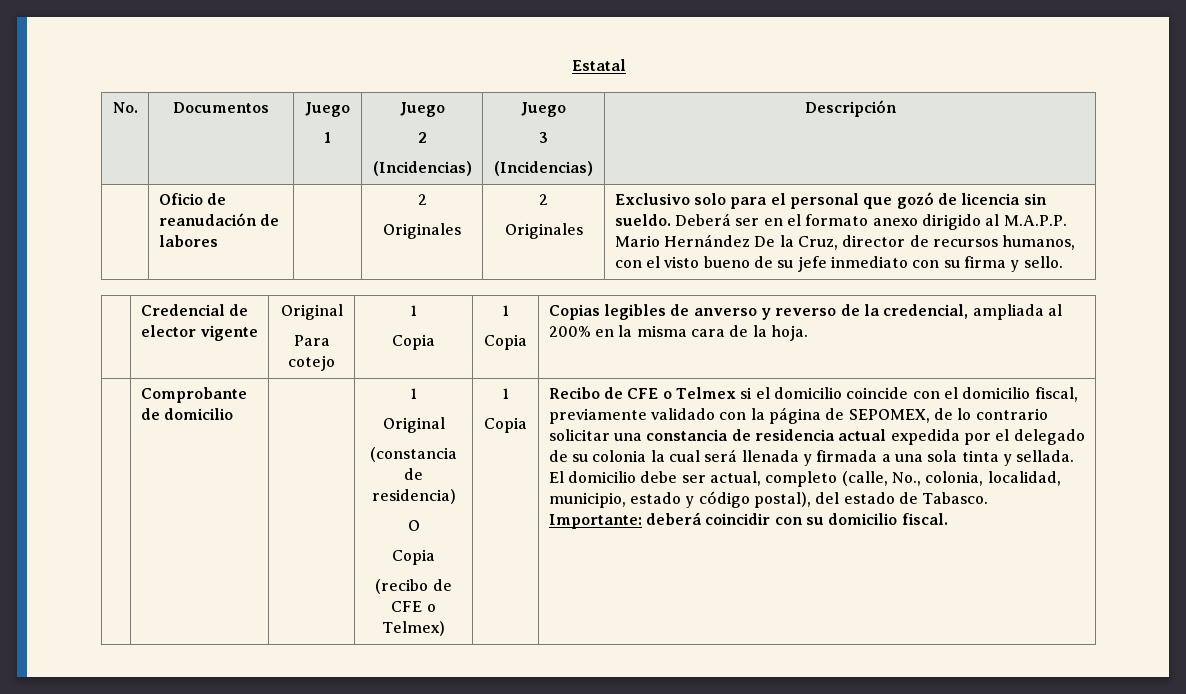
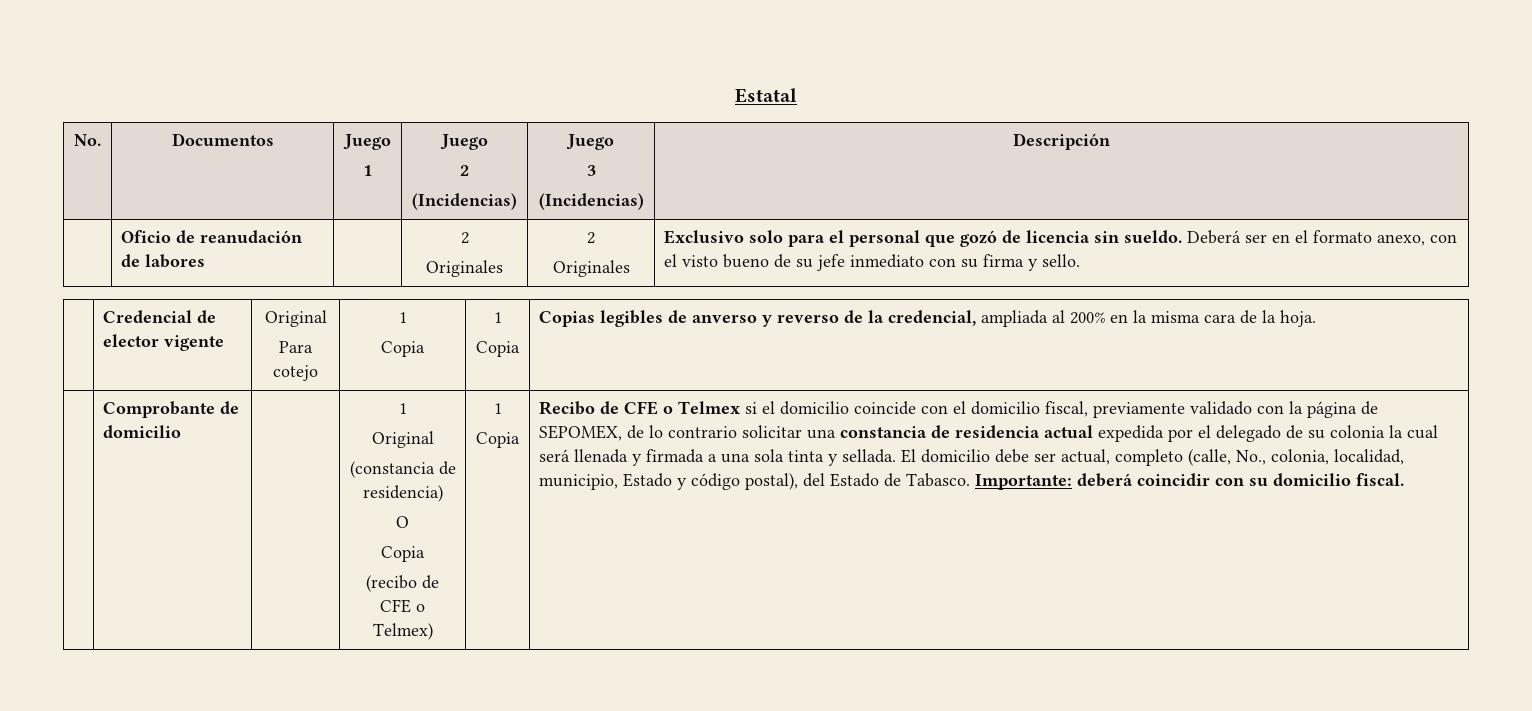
[872,214,1067,230] [614,234,1076,250] anexo dirigido al M.A.P.P. Mario Hernández De la Cruz, director de recursos humanos, -> [1377,234,1426,246] anexo,
[630,492,682,504] estado -> [623,473,673,487] Estado
[843,492,895,504] estado -> [830,473,880,487] Estado

